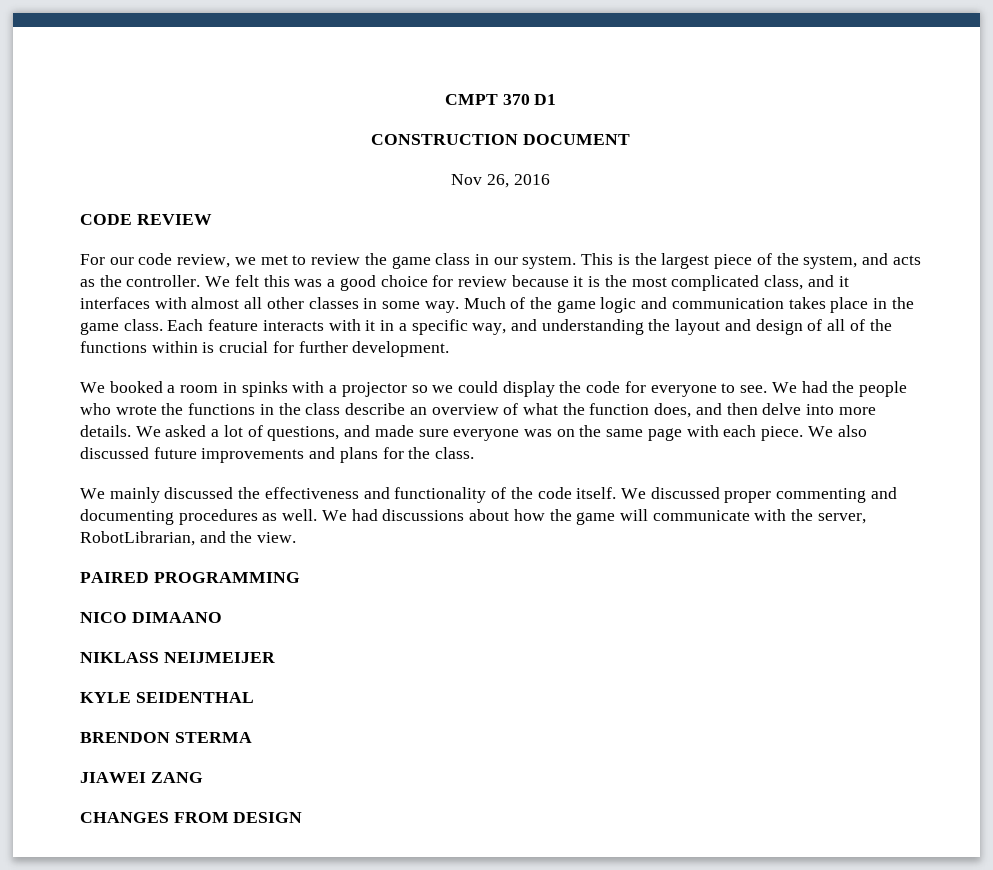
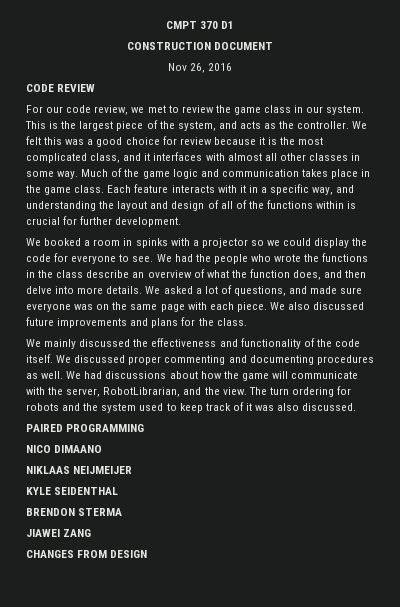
(297, 537) none -> [248,386,352,397] [26,402,357,413] The turn ordering for robots and the system used to keep track of it was also discussed.
[80,652,159,663] NIKLASS -> [26,466,70,474] NIKLAAS

